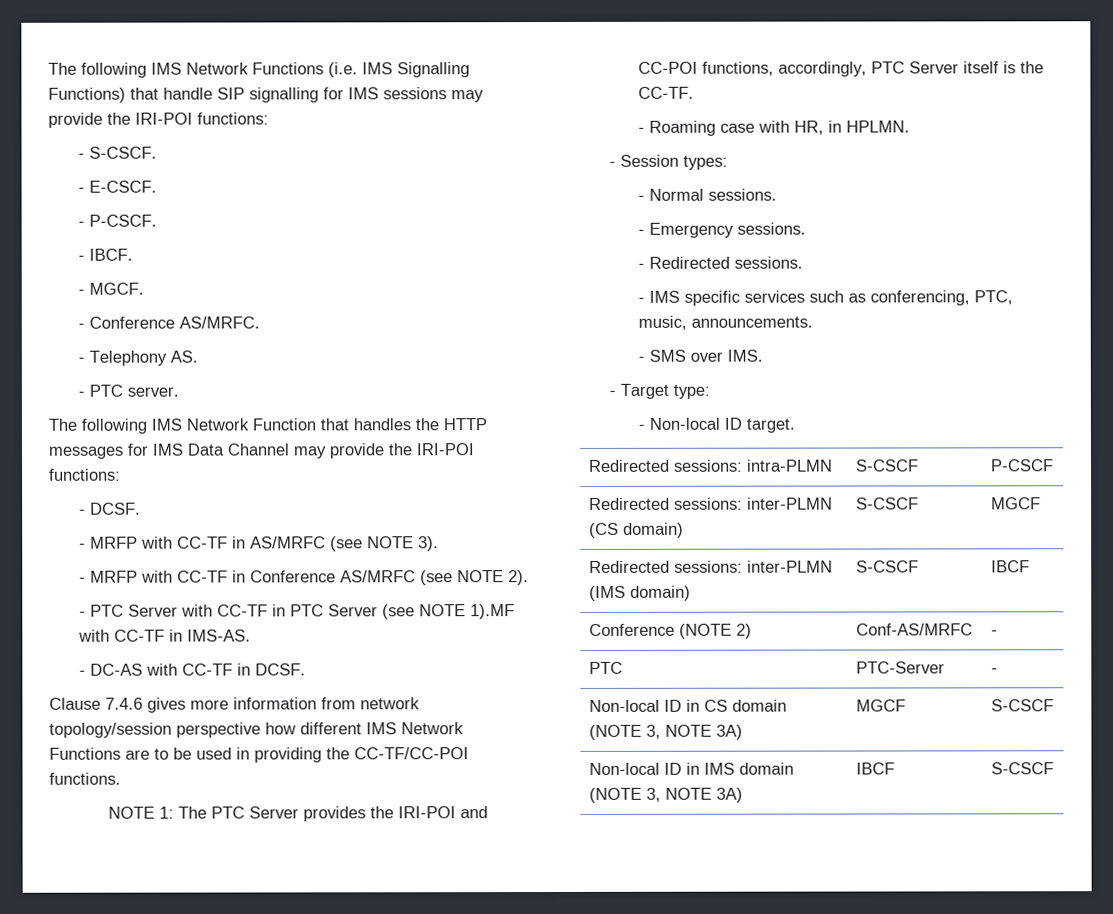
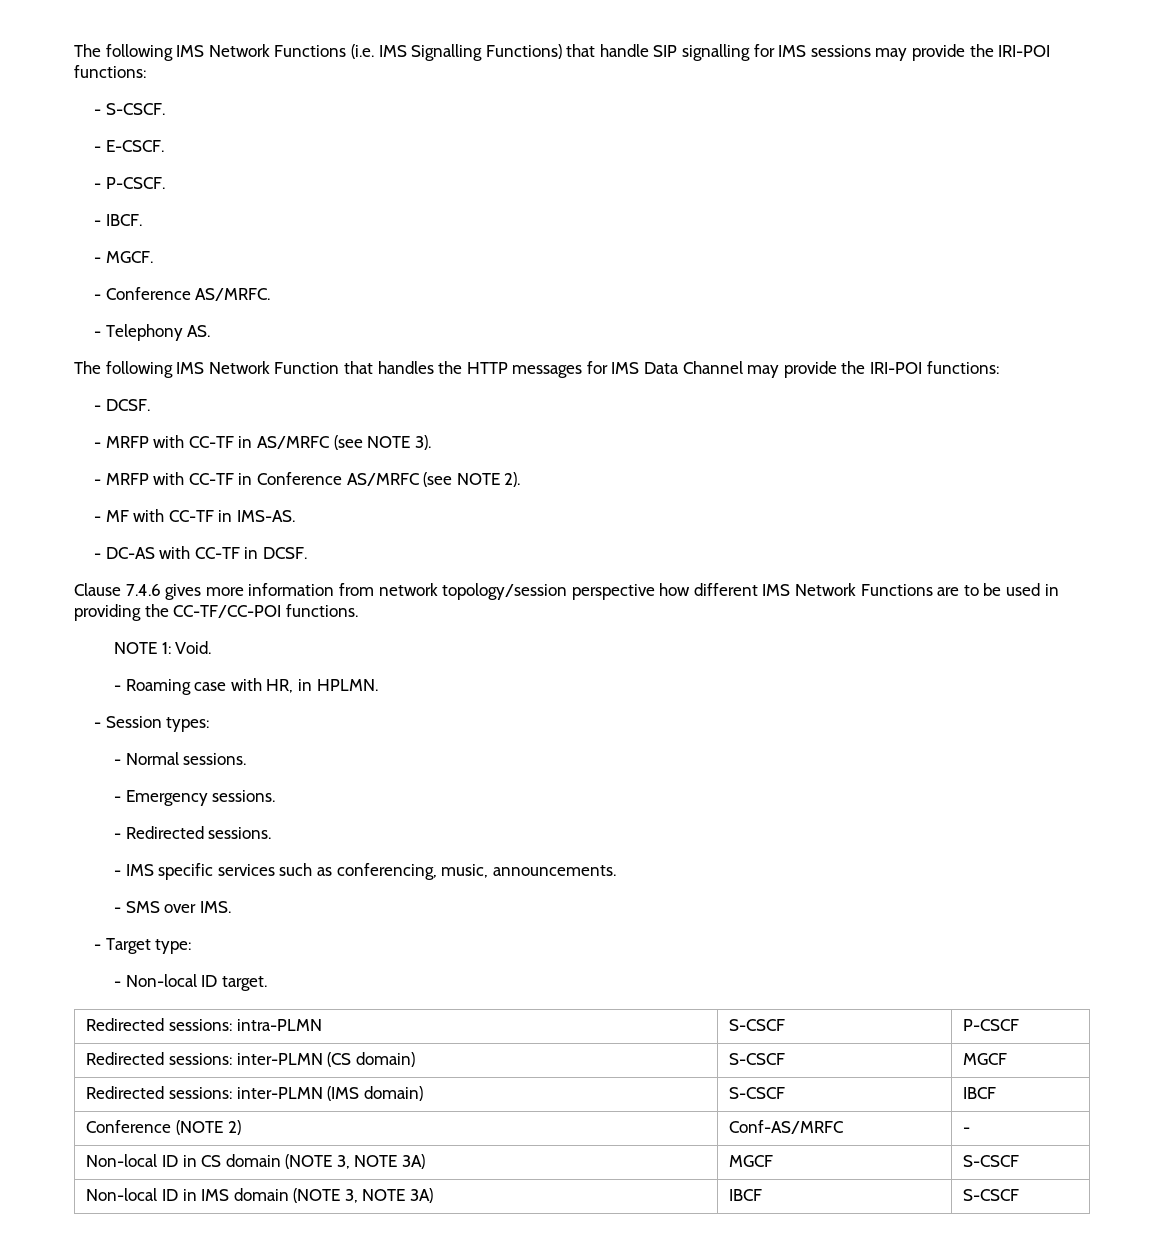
[77,384,179,397] // - PTC server. -> (211, 331) none
[89,604,515,620] PTC Server with CC-TF in PTC Server (see NOTE 1).MF -> [105,510,129,522] MF
[178,806,489,822] [638,61,1045,77] [638,86,695,99] The PTC Server provides the IRI-POI and CC-POI functions, accordingly, PTC Server itself is the CC-TF. -> [175,641,212,654] Void.
[974,290,1014,305] PTC, -> (437, 871) none
[588,661,623,674] [855,661,945,674] [990,668,998,674] // PTC | PTC-Server | - -> (971, 1130) none

